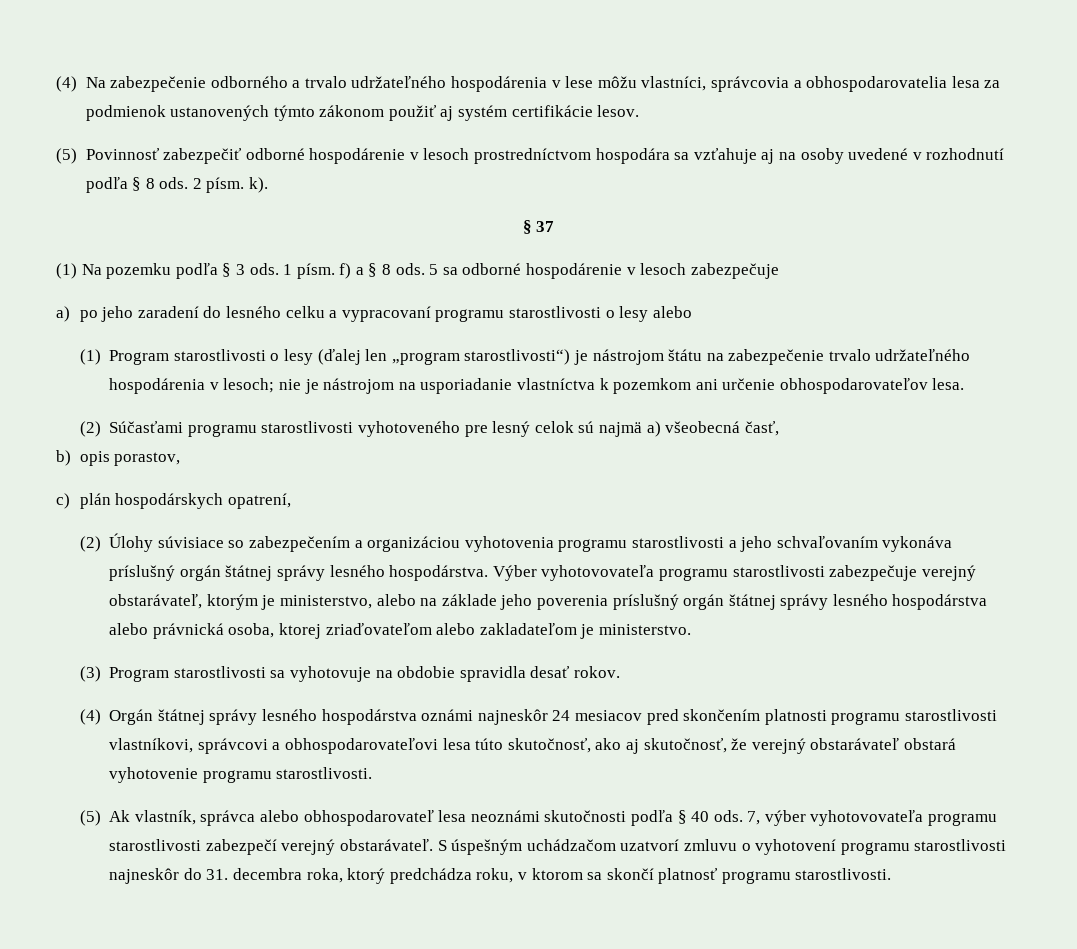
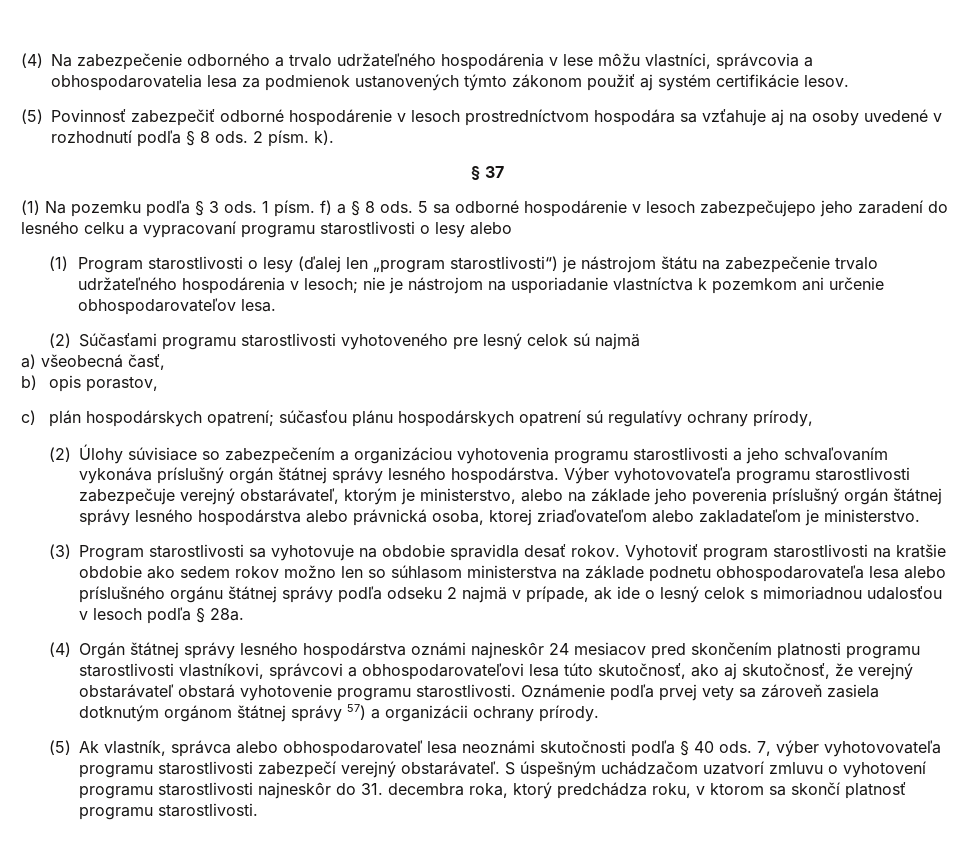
[690,263,779,279] [56,306,98,322] zabezpečuje // a) po -> [700,200,816,217] zabezpečujepo
(642, 429) none -> (641, 341) //
[227,493,291,509] opatrení, -> [207,410,814,427] opatrení; súčasťou plánu hospodárskych opatrení sú regulatívy ochrany prírody,
(620, 672) none -> [625,544,947,561] [79,565,947,582] [79,586,943,603] [79,607,245,624] Vyhotoviť program starostlivosti na kratšie obdobie ako sedem rokov možno len so súhlasom ministerstva na základe podnetu obhospodarovateľa lesa alebo príslušného orgánu štátnej správy podľa odseku 2 najmä v prípade, ak ide o lesný celok s mimoriadnou udalosťou v lesoch podľa § 28a.
(373, 773) none -> [521,684,880,701] [79,704,600,722] Oznámenie podľa prvej vety sa zároveň zasiela dotknutým orgánom štátnej správy 57) a organizácii ochrany prírody.

